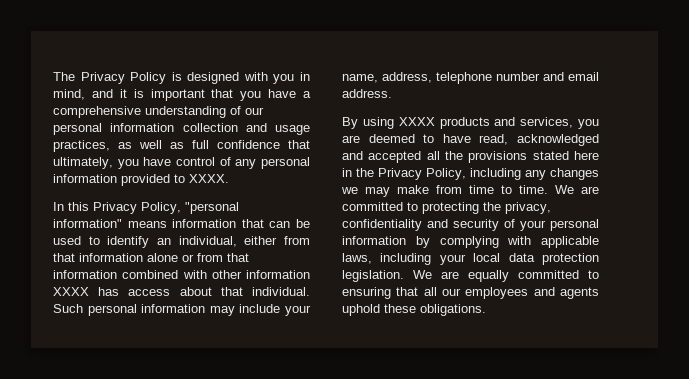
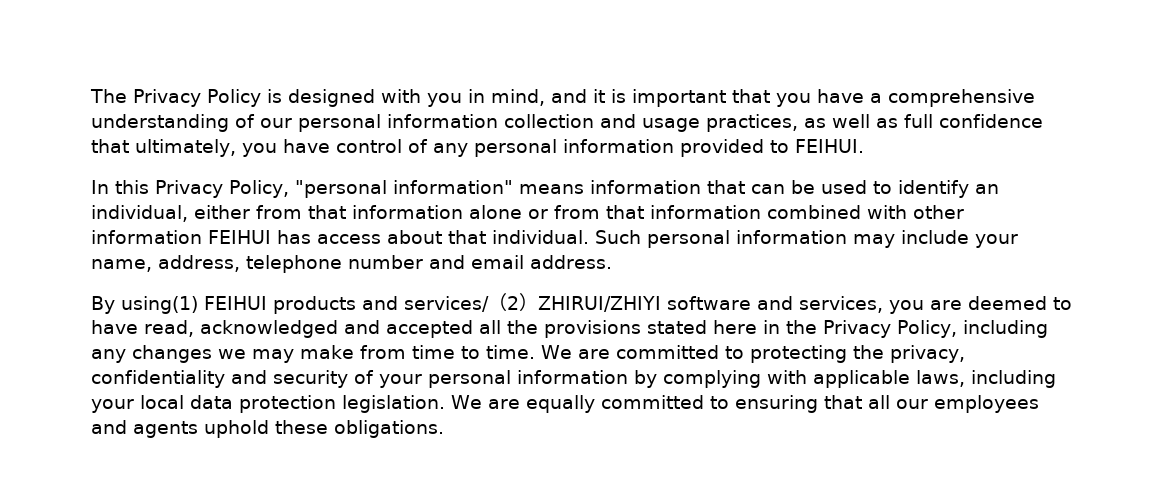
[189,174,229,183] XXXX. -> [795,139,864,153] FEIHUI.
[53,287,89,296] XXXX -> [208,230,271,244] FEIHUI
[362,117,490,129] using XXXX products -> [121,293,751,314] using(1) FEIHUI products and services/（2）ZHIRUI/ZHIYI software

